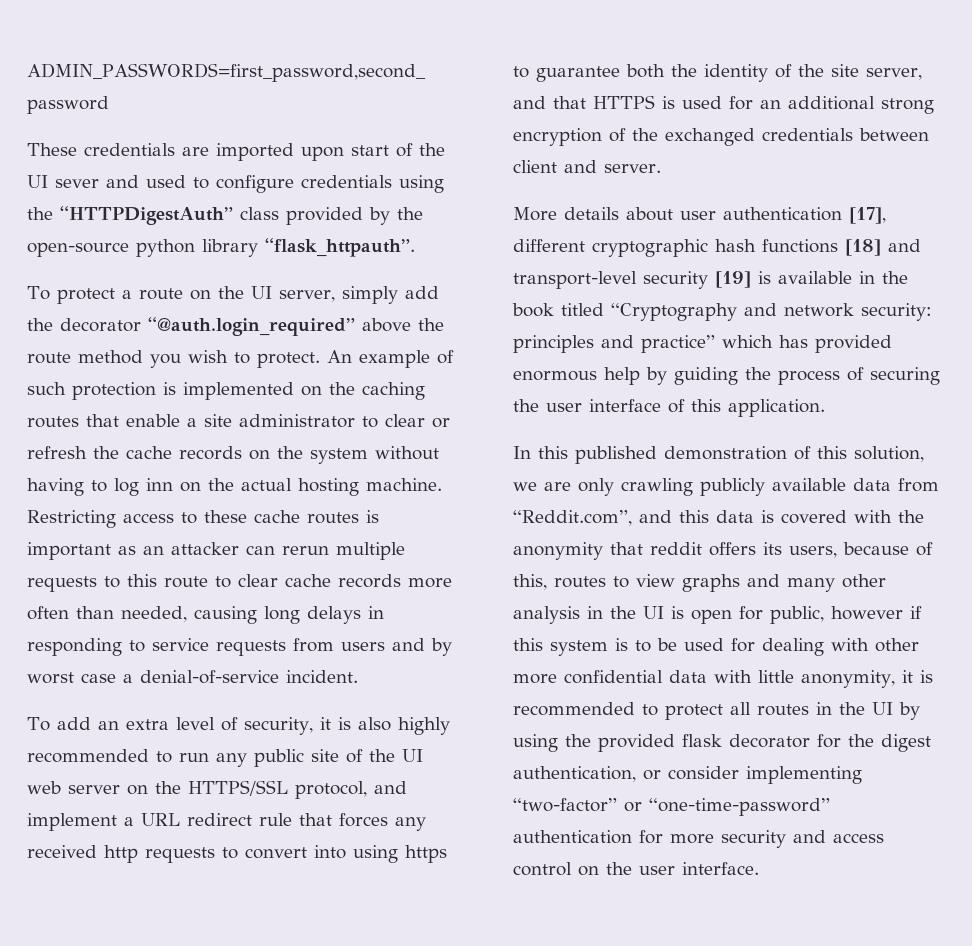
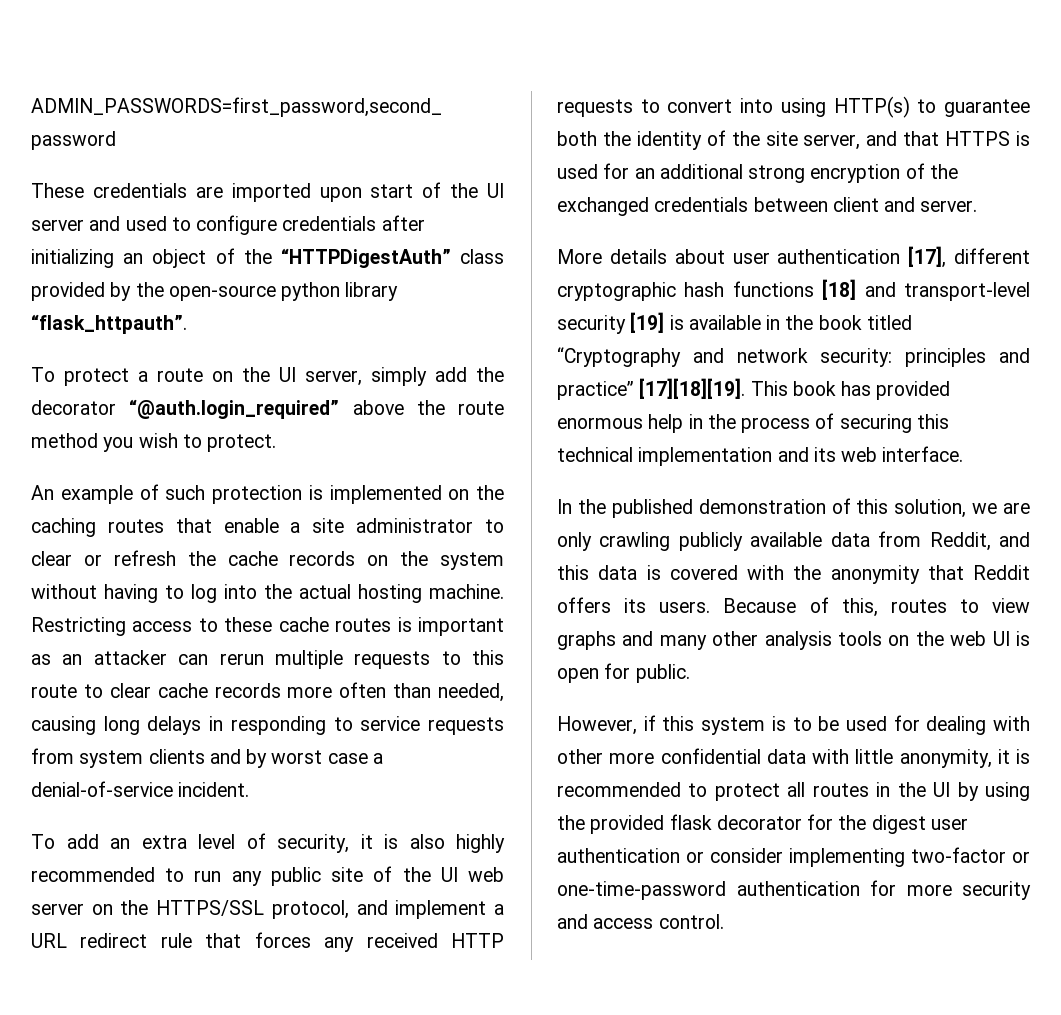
[55,179,99,188] sever -> [31,219,84,231] server
[399,175,444,193] using -> [381,215,425,231] [31,248,235,268] after initializing an object of
(320, 360) none -> (277, 443) //
[146,478,201,492] inn on -> [224,584,257,599] into
[341,642,385,651] users -> [79,749,205,768] system clients
[104,845,138,863] http -> [451,933,504,948] HTTP
[405,845,447,863] https -> [833,96,910,118] HTTP(s)
[722,335,773,348] which -> [639,378,836,399] [17][18][19]. This book
[646,367,738,385] by guiding -> [688,414,703,429] in
[513,399,825,417] the user interface of this application. -> [916,414,949,429] [557,446,964,466] this technical implementation and its web interface.
[538,446,568,459] this -> [577,499,606,514] the
[513,510,632,526] “Reddit.com”, -> [929,532,991,551] Reddit,
[650,542,702,555] reddit -> [973,565,1030,580] Reddit
[789,542,909,558] users, because -> [659,598,797,613] users. Because
[587,606,636,619] in the -> [838,631,987,646] tools on the web
[770,606,903,624] public, however -> [635,664,690,683] [557,716,637,735] public. // However,
[513,766,636,782] authentication, -> [930,818,968,830] [557,848,680,863] user authentication
[513,798,830,816] “two-factor” or “one-time-password” -> [911,847,1030,863] [557,881,726,900] two-factor or one-time-password
[513,862,759,876] control on the user interface. -> [658,914,724,929] control.

